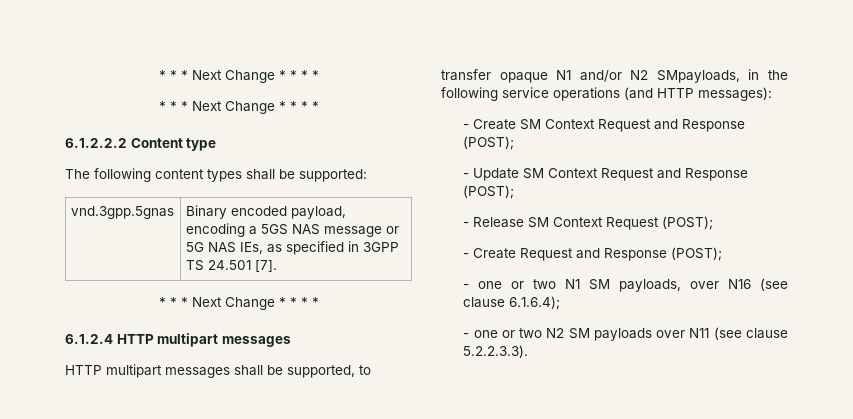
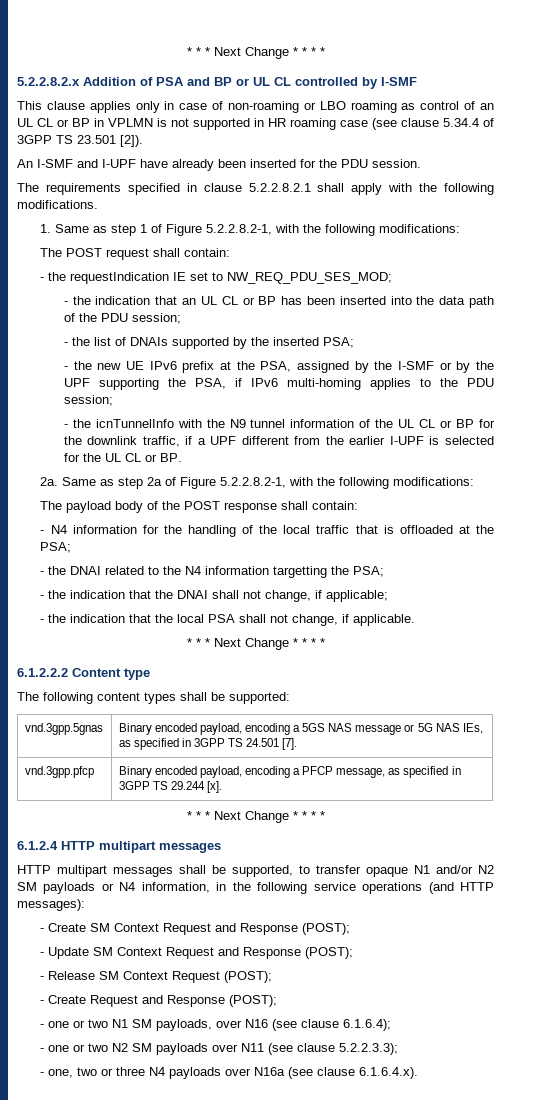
[158,70,319,83] * * * Next Change * * * * -> [186,47,325,59] [17,77,417,89] [17,101,494,113] [17,118,494,130] [17,135,143,147] [17,159,421,171] [17,183,494,195] [17,200,98,209] [40,224,461,236] [40,248,231,260] [40,272,393,284] [63,296,495,308] [63,313,181,324] [63,337,354,349] [63,361,495,373] [63,378,494,390] [63,395,113,406] [63,419,495,428] [63,436,495,447] [63,453,182,462] [40,477,475,489] [40,501,359,513] [40,525,494,537] [40,542,72,553] [40,566,385,578] [40,590,389,602] [40,614,416,626] * * * Next Change * * * * // 5.2.2.8.2.x Addition of PSA and BP or UL CL controlled by I-SMF // This clause applies only in case of non-roaming or LBO roaming as control of an UL CL or BP in VPLMN is not supported in HR roaming case (see clause 5.34.4 of 3GPP TS 23.501 [2]). // An I-SMF and I-UPF have already been inserted for the PDU session. // The requirements specified in clause 5.2.2.8.2.1 shall apply with the following modifications. // 1. Same as step 1 of Figure 5.2.2.8.2-1, with the following modifications: // The POST request shall contain: // - the requestIndication IE set to NW_REQ_PDU_SES_MOD; // - the indication that an UL CL or BP has been inserted into the data path of the PDU session; // - the list of DNAIs supported by the inserted PSA; // - the new UE IPv6 prefix at the PSA, assigned by the I-SMF or by the UPF supporting the PSA, if IPv6 multi-homing applies to the PDU session; // - the icnTunnelInfo with the N9 tunnel information of the UL CL or BP for the downlink traffic, if a UPF different from the earlier I-UPF is selected for the UL CL or BP. // 2a. Same as step 2a of Figure 5.2.2.8.2-1, with the following modifications: // The payload body of the POST response shall contain: // - N4 information for the handling of the local traffic that is offloaded at the PSA; // - the DNAI related to the N4 information targetting the PSA; // - the indication that the DNAI shall not change, if applicable; // - the indication that the local PSA shall not change, if applicable.
(277, 266) none -> [24,766,94,778] [118,766,461,778] [118,781,222,793] // vnd.3gpp.pfcp | Binary encoded payload, encoding a PFCP message, as specified in 3GPP TS 29.244 [x].
[656,70,740,83] SMpayloads, -> [17,882,210,894] SM payloads or N4 information,
[463,345,529,358] 5.2.2.3.3). -> [339,1043,399,1055] [40,1067,419,1079] 5.2.2.3.3); // - one, two or three N4 payloads over N16a (see clause 6.1.6.4.x).

